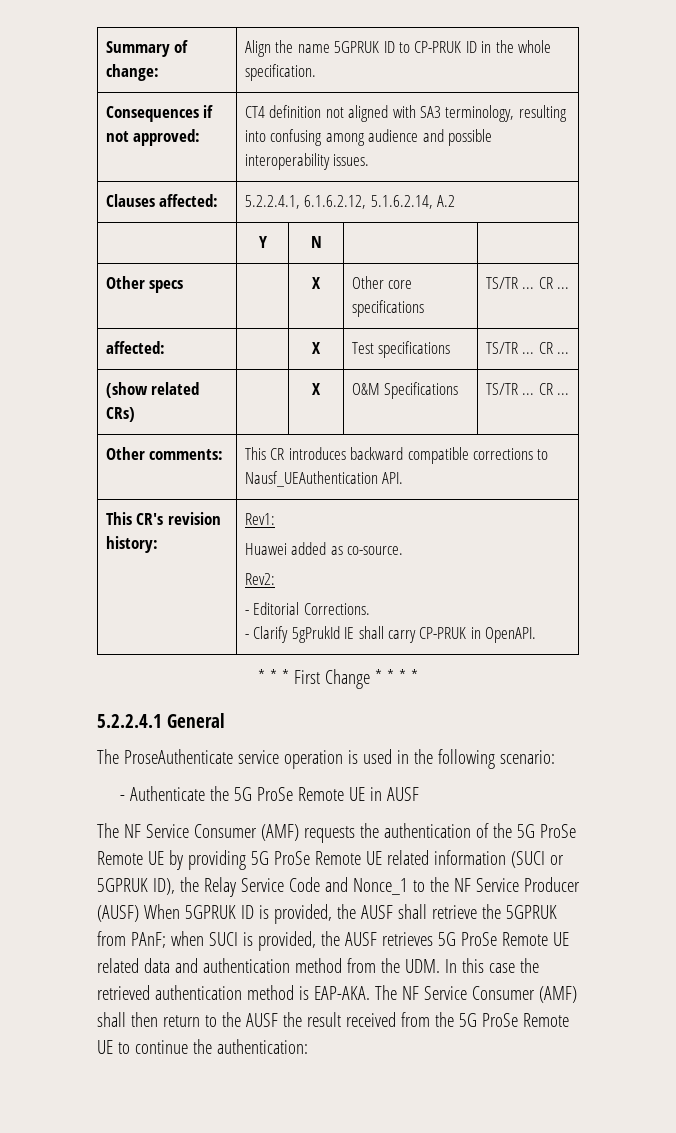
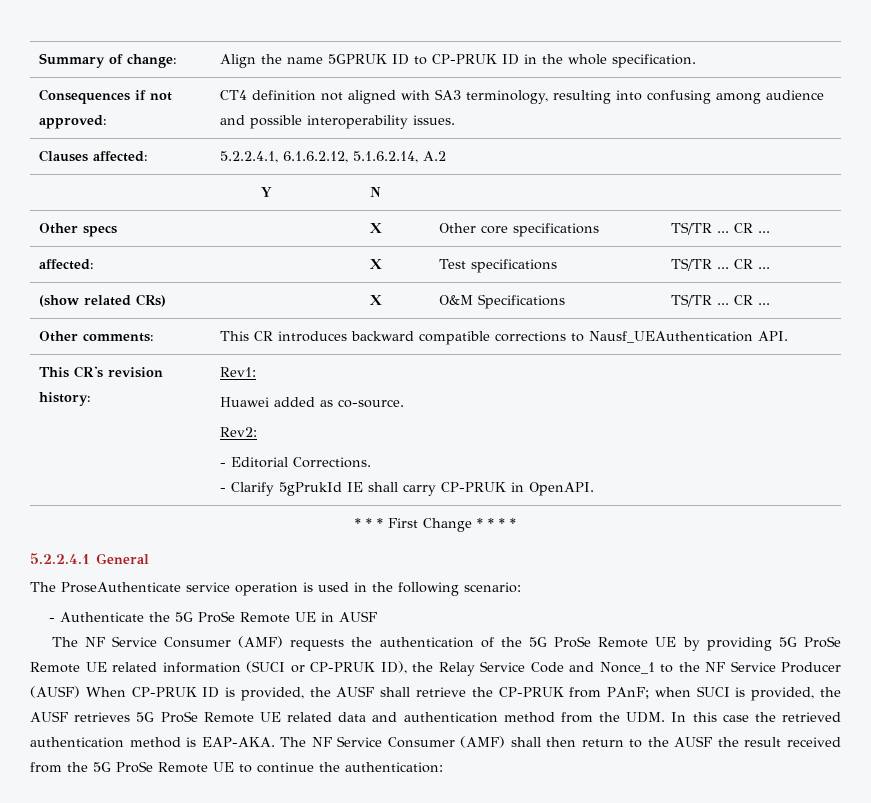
[97,878,148,892] 5GPRUK -> [310,662,375,672] CP-PRUK
[184,905,236,919] 5GPRUK -> [131,687,197,697] CP-PRUK
[505,905,557,919] 5GPRUK -> [498,687,564,697] CP-PRUK

